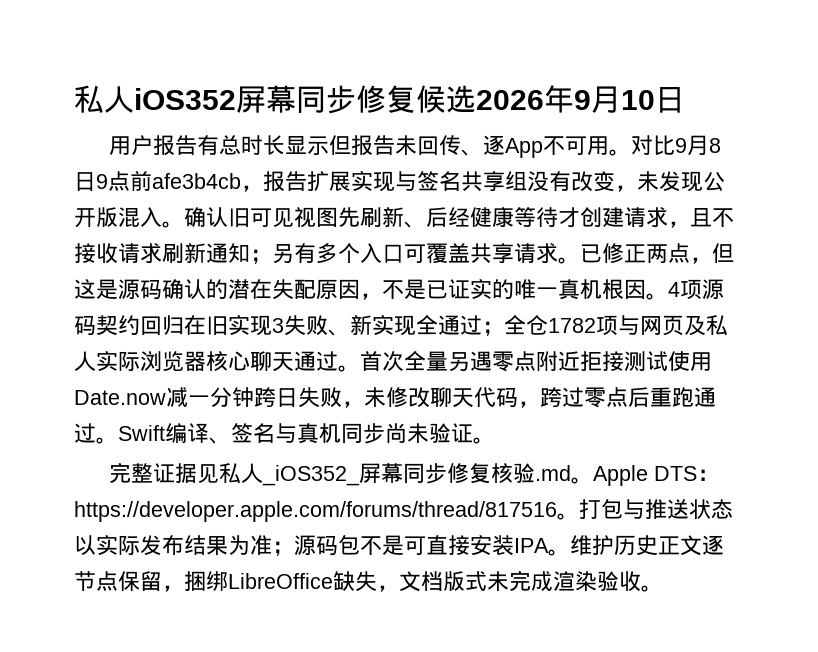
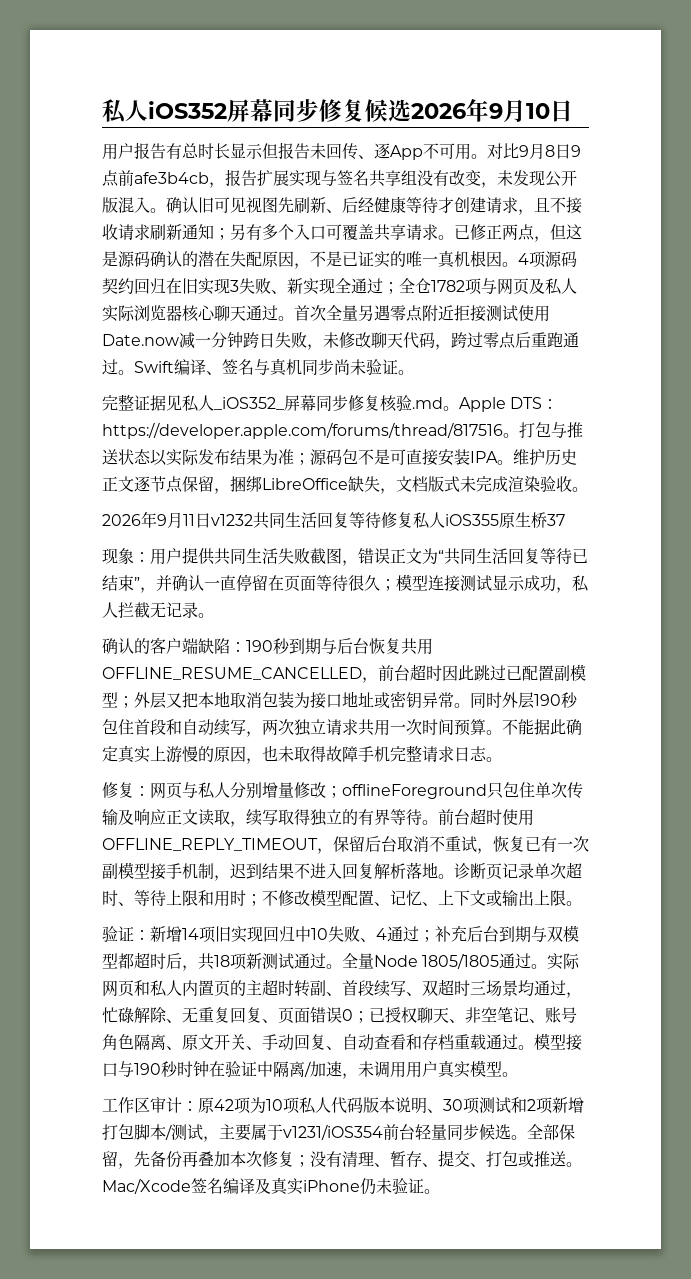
(663, 588) none -> [102,511,565,529] [102,547,588,566] [102,574,589,593] [102,602,214,618] [102,637,433,655] [102,664,586,683] [102,691,578,709] [102,719,582,737] [102,745,502,764] [102,782,583,799] [102,808,534,827] [102,836,589,854] [102,862,582,881] [102,889,582,907] [102,925,579,943] [102,952,581,971] [102,979,582,998] [102,1007,577,1024] [102,1033,582,1051] [102,1060,518,1079] [102,1096,584,1114] [102,1124,575,1142] [102,1150,582,1169] [102,1177,440,1195] // 2026年9月11日v1232共同生活回复等待修复私人iOS355原生桥37 // 现象：用户提供共同生活失败截图，错误正文为“共同生活回复等待已结束”，并确认一直停留在页面等待很久；模型连接测试显示成功，私人拦截无记录。 // 确认的客户端缺陷：190秒到期与后台恢复共用OFFLINE_RESUME_CANCELLED，前台超时因此跳过已配置副模型；外层又把本地取消包装为接口地址或密钥异常。同时外层190秒包住首段和自动续写，两次独立请求共用一次时间预算。不能据此确定真实上游慢的原因，也未取得故障手机完整请求日志。 // 修复：网页与私人分别增量修改；offlineForeground只包住单次传输及响应正文读取，续写取得独立的有界等待。前台超时使用OFFLINE_REPLY_TIMEOUT，保留后台取消不重试，恢复已有一次副模型接手机制，迟到结果不进入回复解析落地。诊断页记录单次超时、等待上限和用时；不修改模型配置、记忆、上下文或输出上限。 // 验证：新增14项旧实现回归中10失败、4通过；补充后台到期与双模型都超时后，共18项新测试通过。全量Node 1805/1805通过。实际网页和私人内置页的主超时转副、首段续写、双超时三场景均通过，忙碌解除、无重复回复、页面错误0；已授权聊天、非空笔记、账号角色隔离、原文开关、手动回复、自动查看和存档重载通过。模型接口与190秒时钟在验证中隔离/加速，未调用用户真实模型。 // 工作区审计：原42项为10项私人代码版本说明、30项测试和2项新增打包脚本/测试，主要属于v1231/iOS354前台轻量同步候选。全部保留，先备份再叠加本次修复；没有清理、暂存、提交、打包或推送。Mac/Xcode签名编译及真实iPhone仍未验证。

